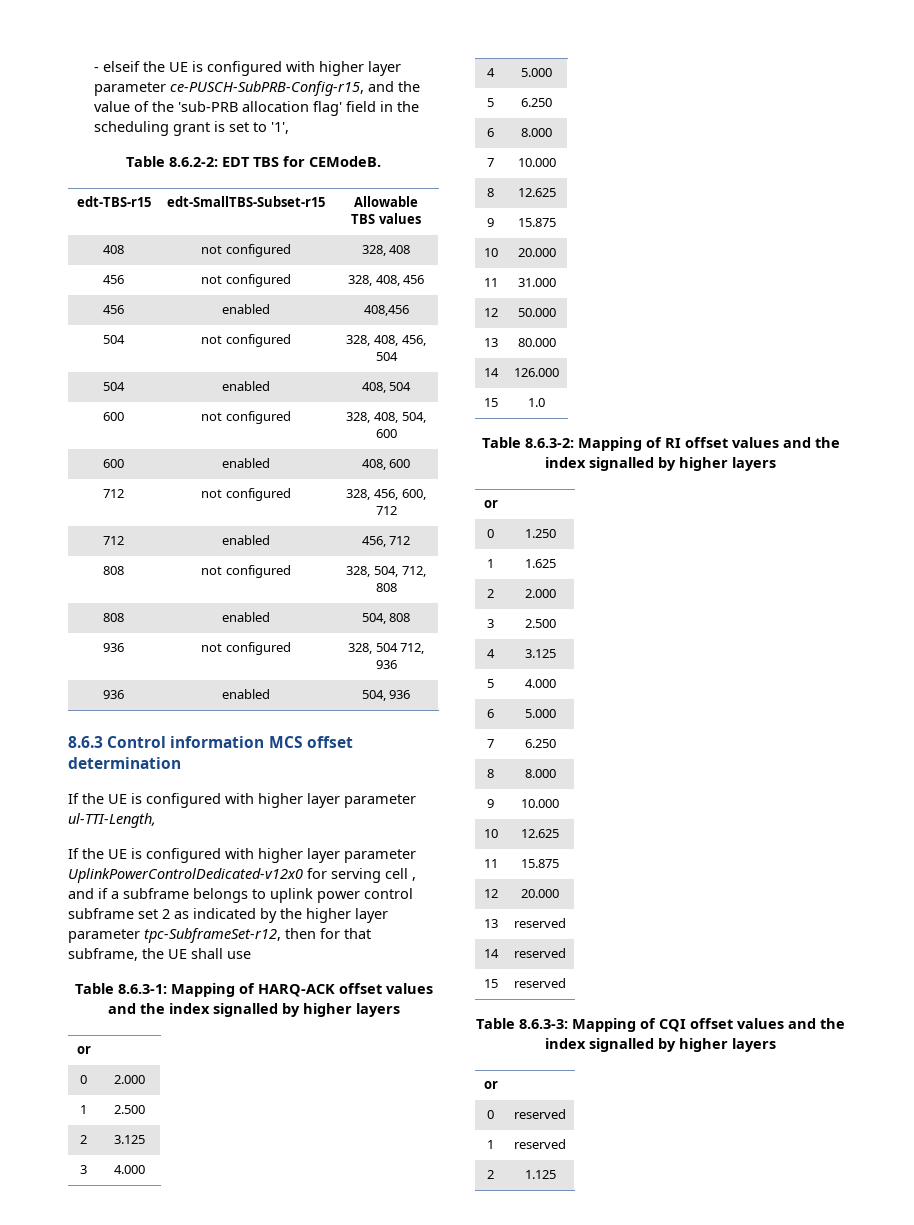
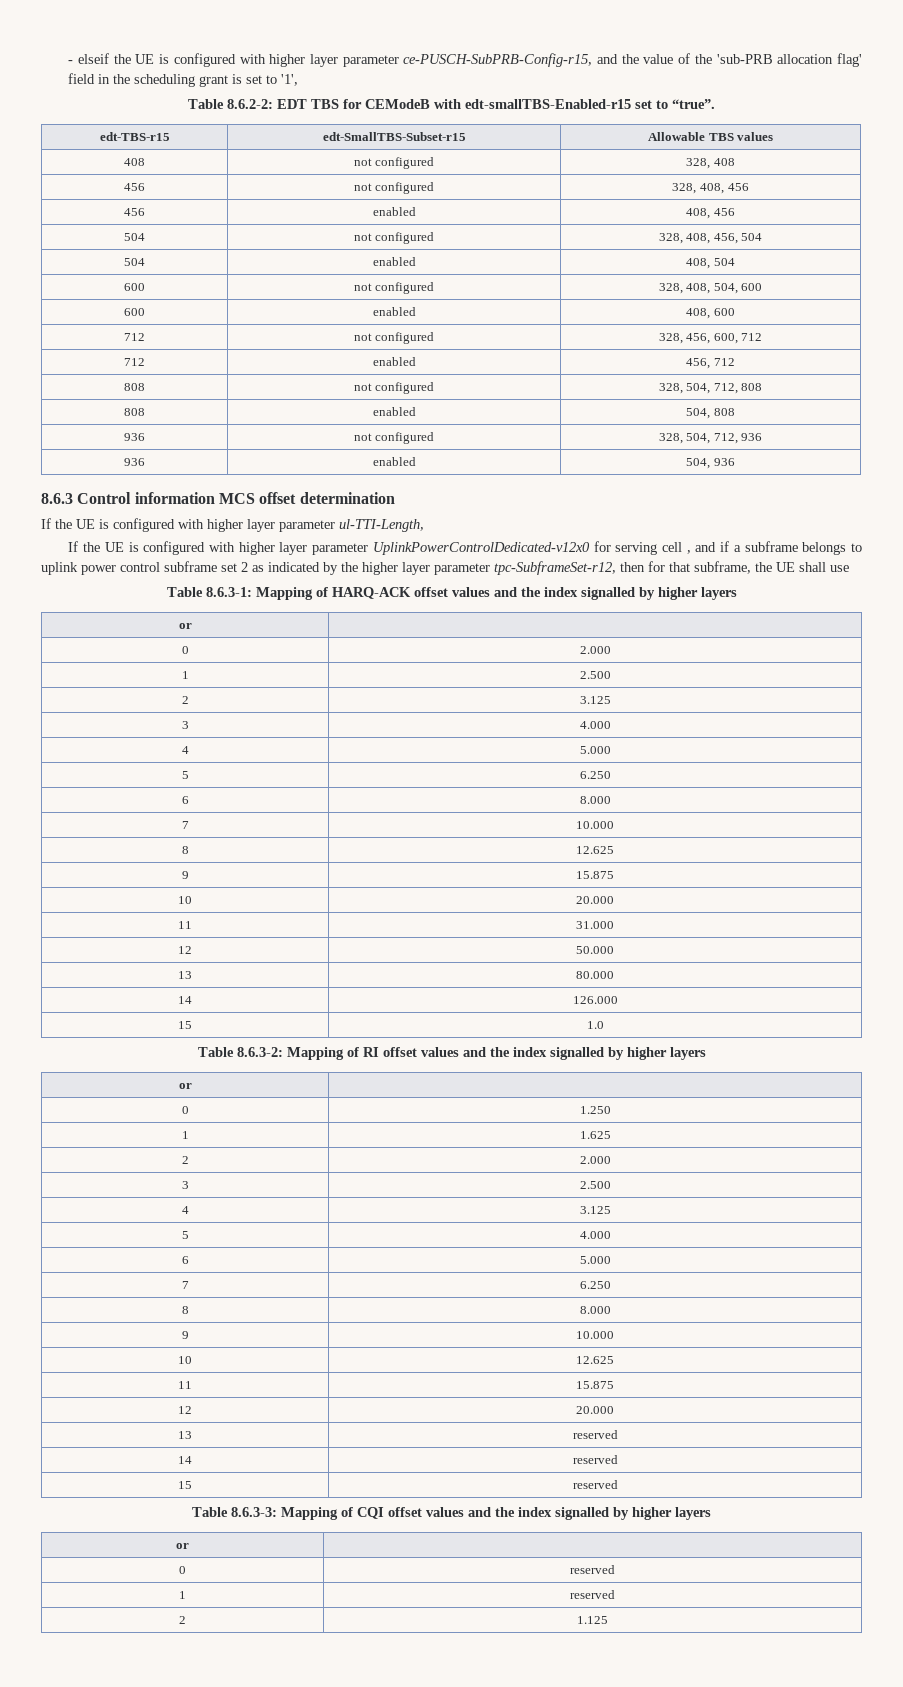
[309,156,381,167] CEModeB. -> [365,99,715,109] CEModeB with edt-smallTBS-Enabled-r15 set to “true”.
[363,305,409,316] 408,456 -> [686,208,735,219] 408, 456
[375,643,398,652] 504 -> [686,433,711,444] 504,

